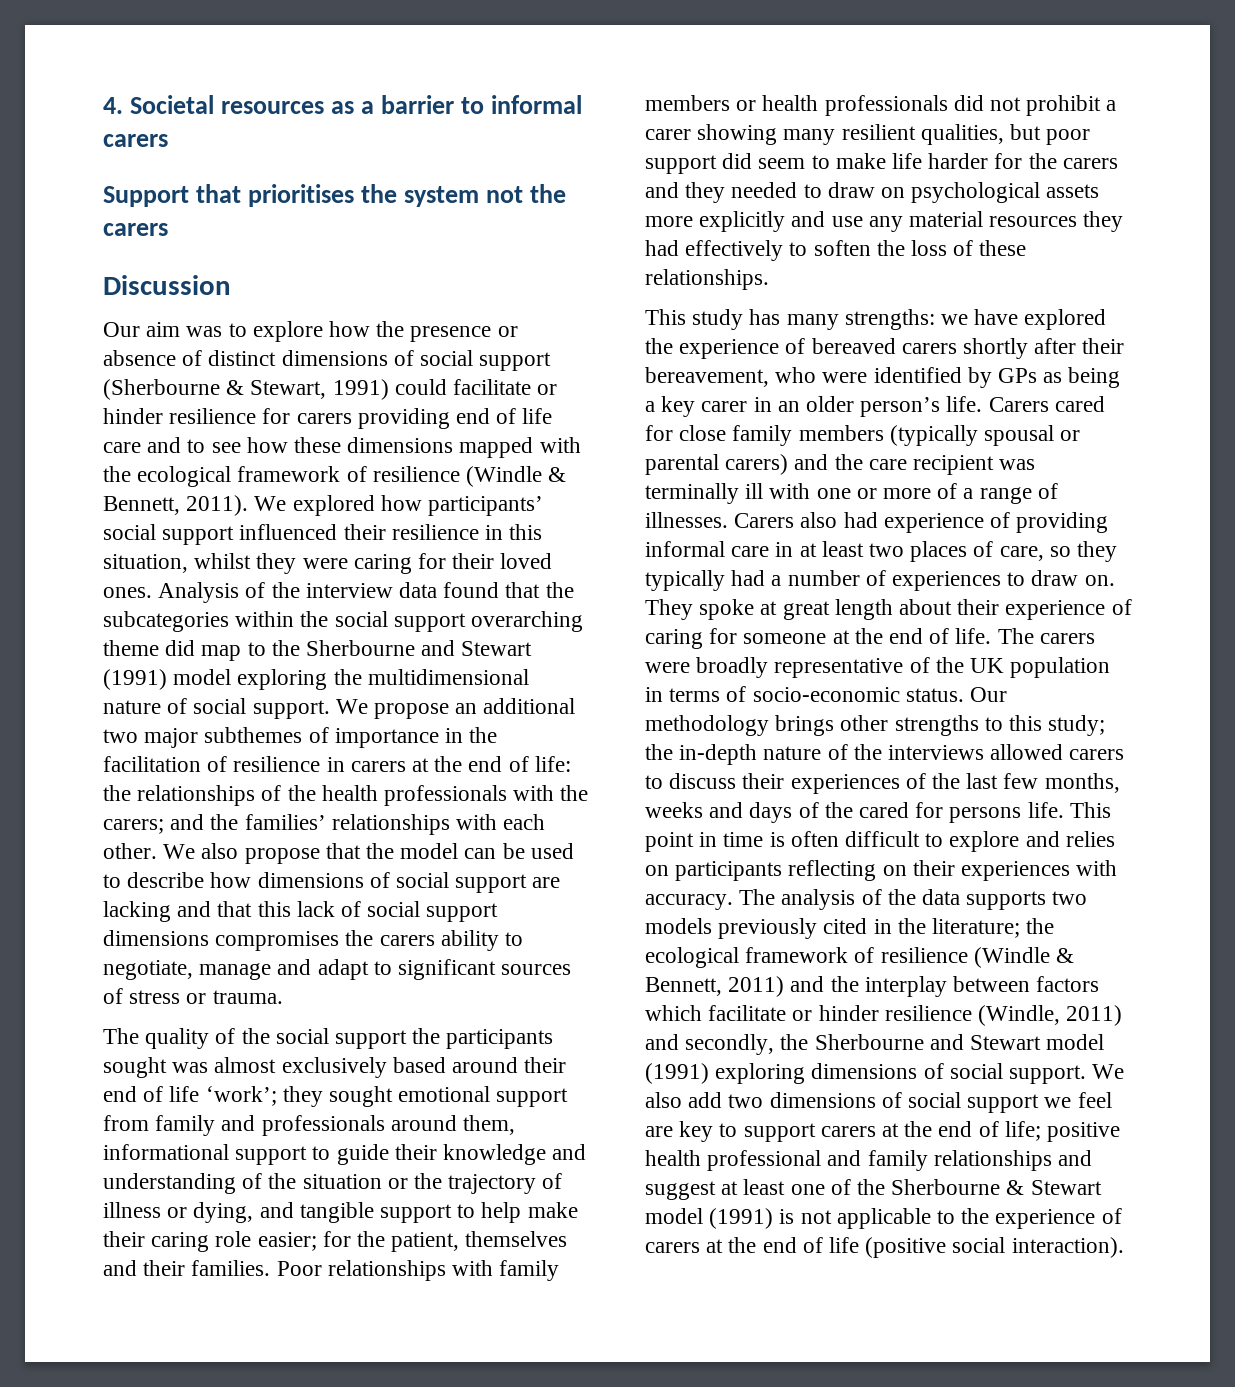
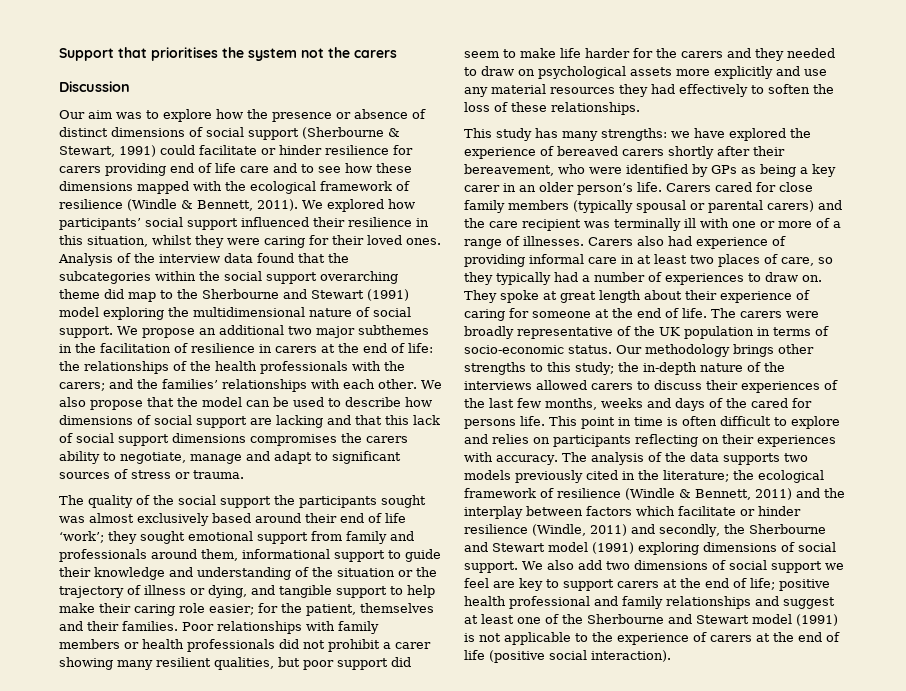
[103,95,583,114] [103,134,168,147] 4. Societal resources as a barrier to informal carers // -> (59, 54) none
[308,727,439,748] of importance -> (429, 330) none
[1006,1180,1025,1195] & -> [668,614,692,624] and

